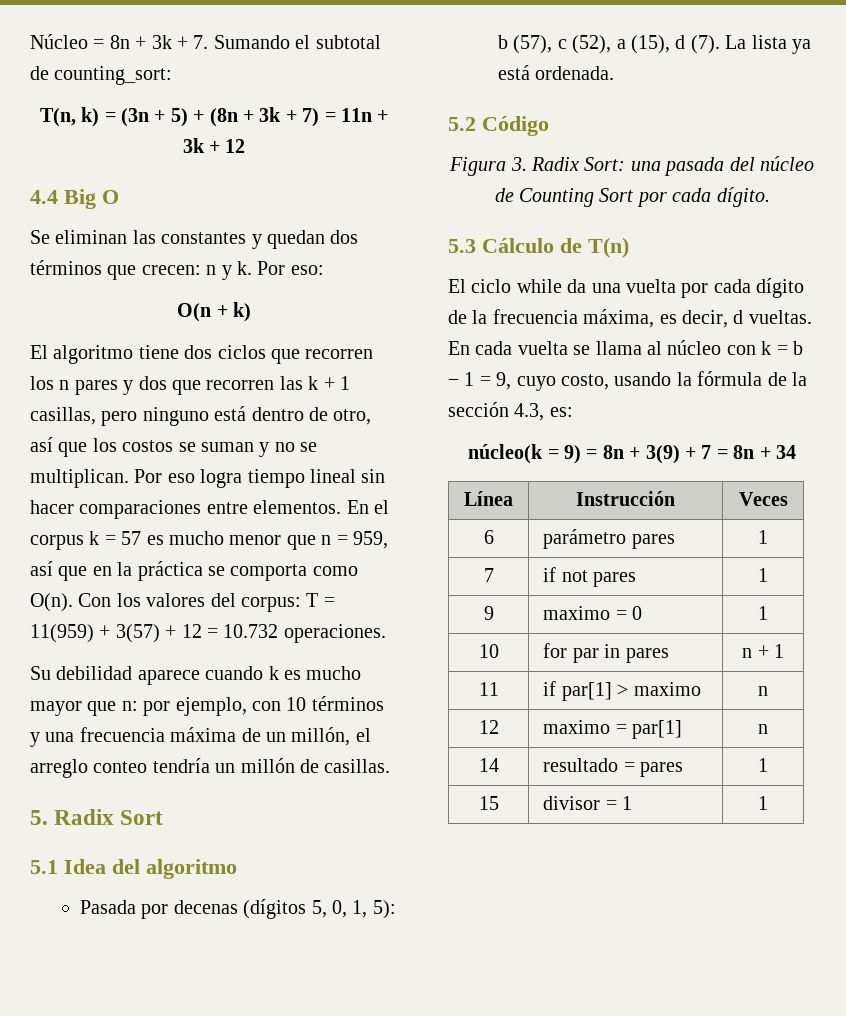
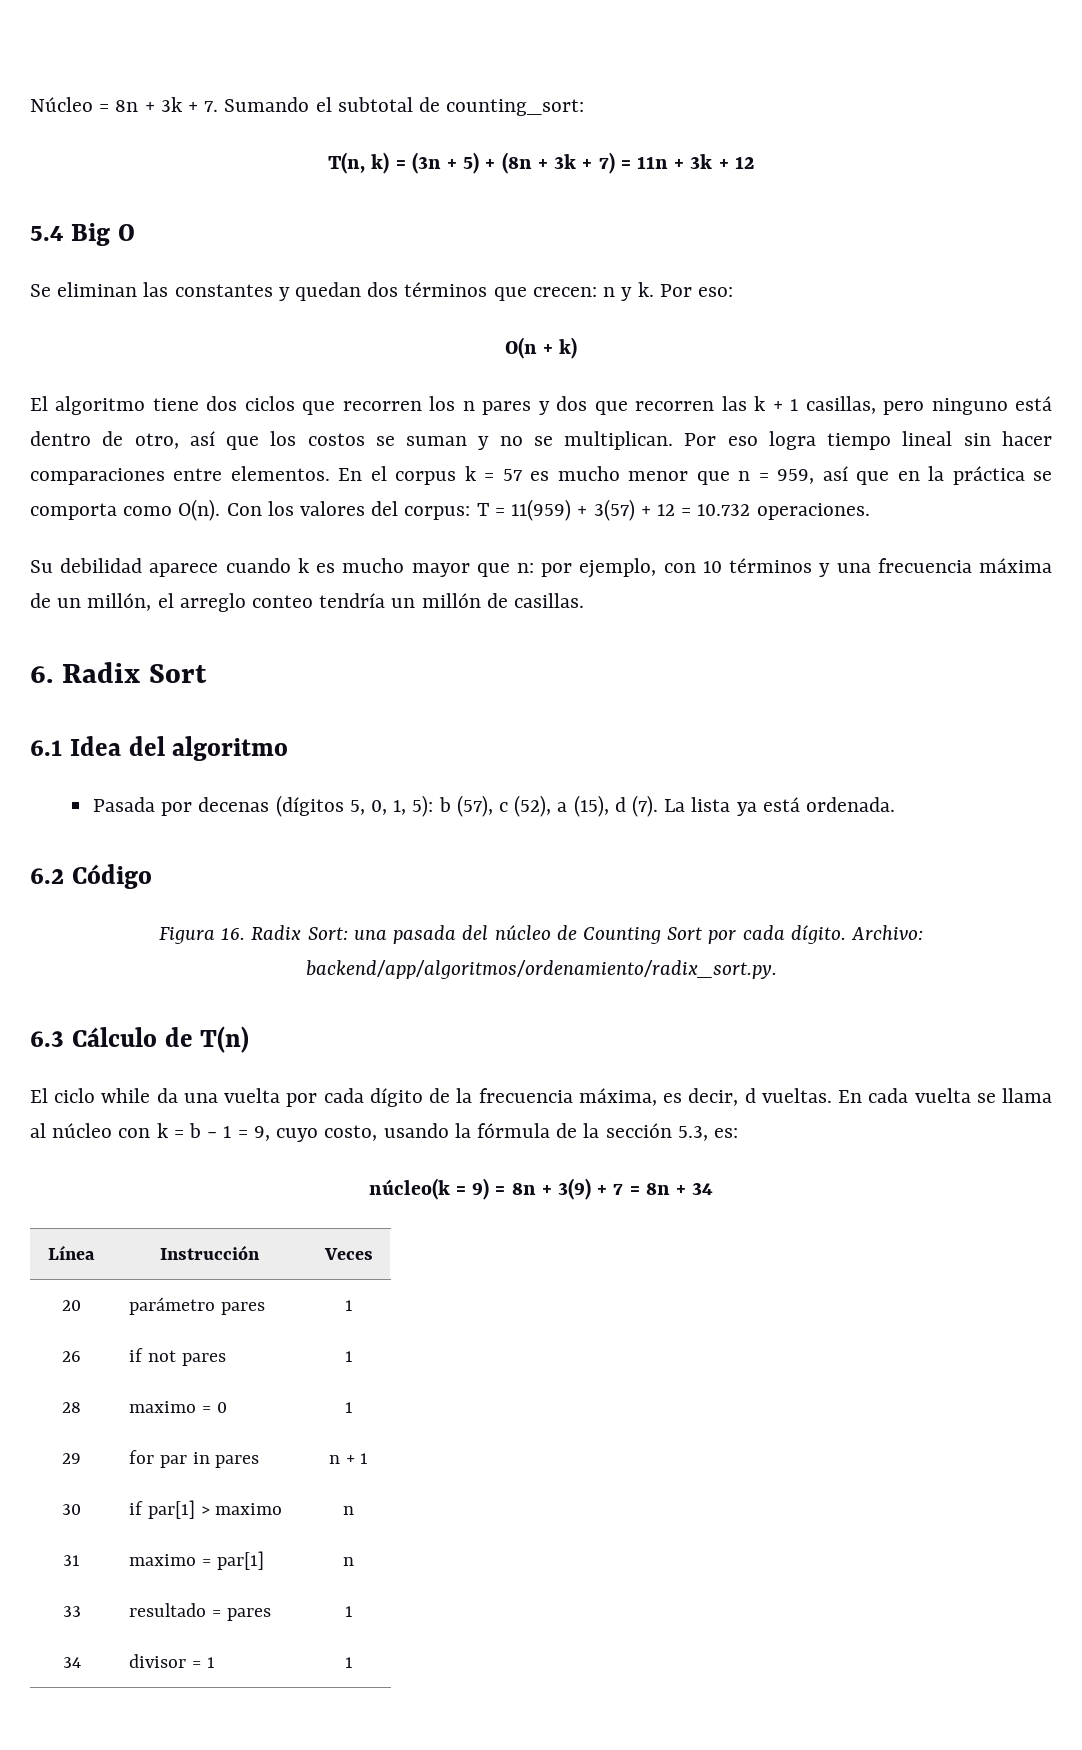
[30,190,58,204] 4.4 -> [30,226,63,241] 5.4
[30,810,48,825] 5. -> [30,666,53,683] 6.
[30,860,58,874] 5.1 -> [30,740,62,756] 6.1
[448,117,476,131] 5.2 -> [30,868,64,884] 6.2
[510,157,527,171] 3. -> [221,928,246,940] 16.
[448,239,476,253] // 5.3 -> [850,925,923,940] [305,960,777,979] [30,1031,64,1047] Archivo: backend/app/algoritmos/ordenamiento/radix_sort.py. // 6.3
[514,403,545,421] 4.3, -> [677,1126,708,1141] 5.3,
[483,530,494,544] 6 -> [62,1300,81,1311] 20
[483,568,494,582] 7 -> [62,1351,81,1362] 26
[483,606,494,620] 9 -> [62,1402,81,1413] 28
[478,644,499,658] 10 -> [62,1453,81,1464] 29
[478,682,499,696] 11 -> [62,1504,81,1515] 30
[478,720,499,734] 12 -> [63,1555,80,1566] 31
[478,758,499,772] 14 -> [62,1606,81,1617] 33
[478,796,499,810] 15 -> [62,1657,81,1668] 34

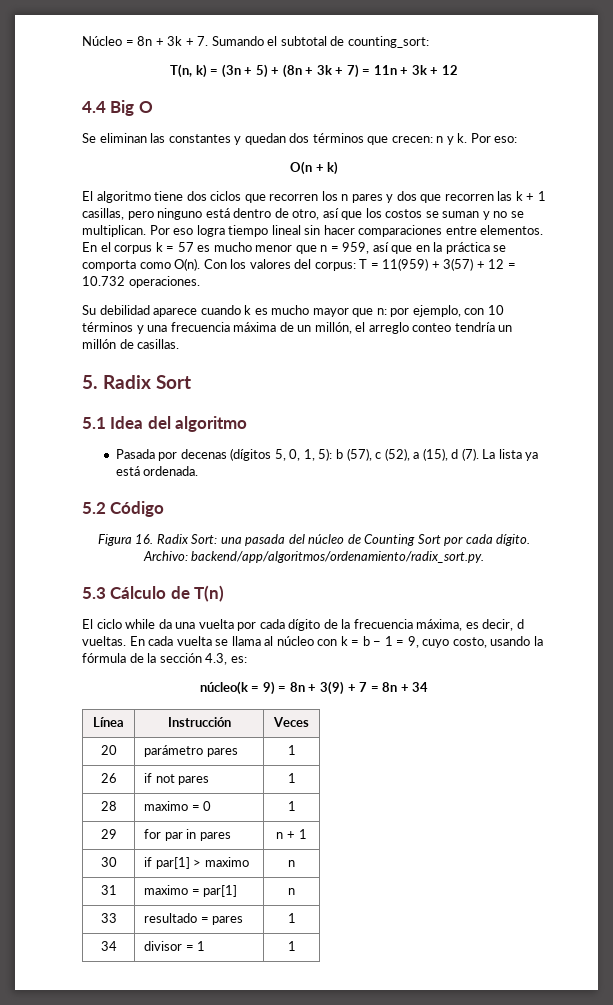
[30,226,63,241] 5.4 -> [82,101,106,113] 4.4
[30,666,53,683] 6. -> [82,375,98,389] 5.
[30,740,62,756] 6.1 -> [82,417,106,429] 5.1
[30,868,64,884] 6.2 -> [82,502,106,514] 5.2
[30,1031,64,1047] 6.3 -> [82,587,106,599] 5.3
[677,1126,708,1141] 5.3, -> [205,653,228,665] 4.3,

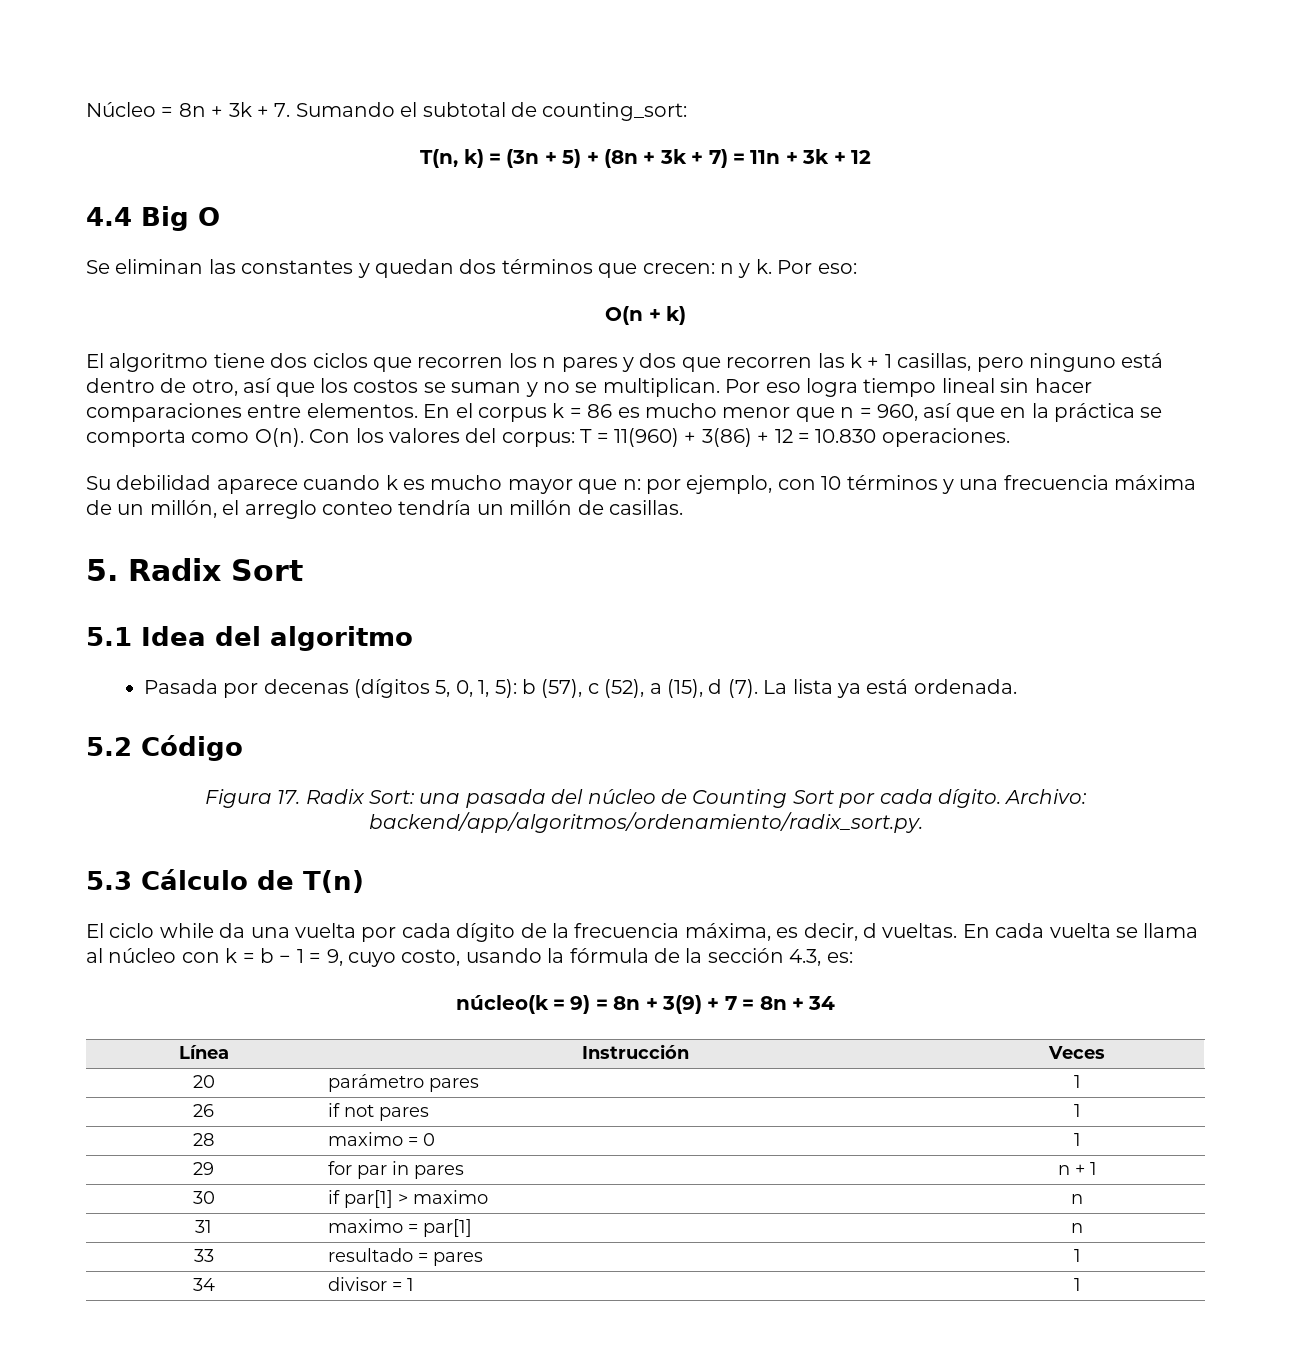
[177,242,194,252] 57 -> [587,404,613,418] 86
[342,242,370,254] 959, -> [876,404,918,421] 960,
[382,258,474,271] 11(959) + 3(57) -> [613,428,752,447] 11(960) + 3(86)
[82,276,125,286] 10.732 -> [815,429,877,443] 10.830
[135,534,154,544] 16. -> [277,790,301,804] 17.

